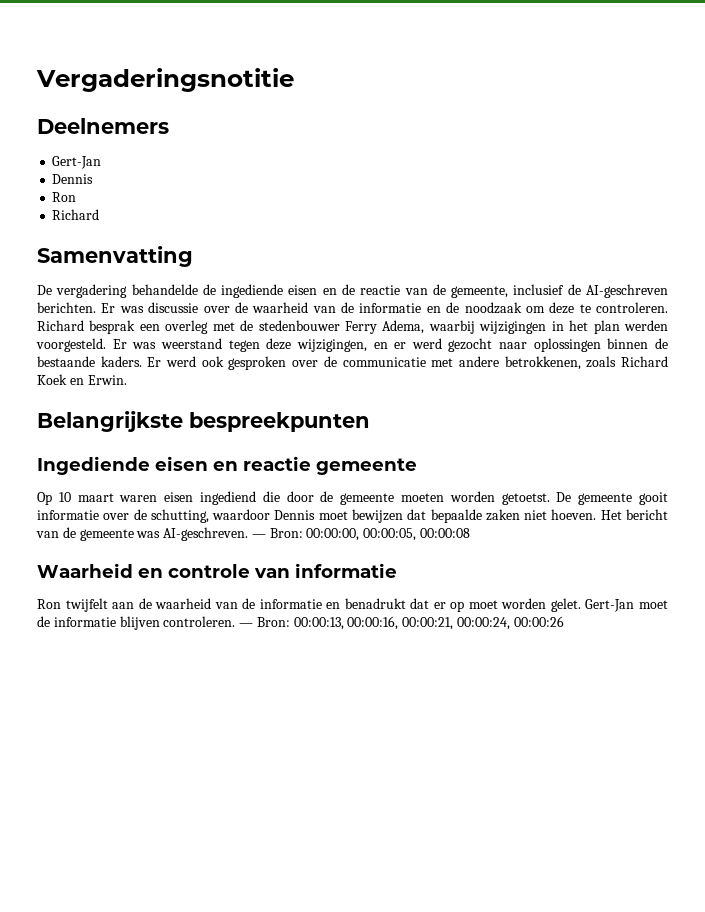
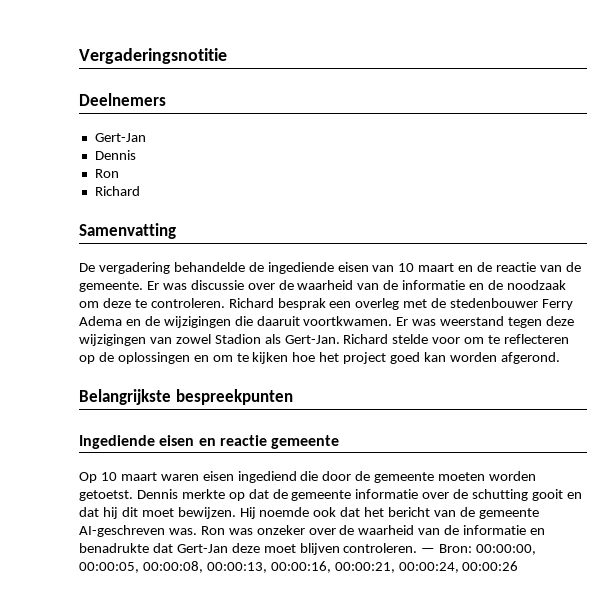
(318, 290) none -> [372,263,455,272] van 10 maart
[451,284,668,298] [37,302,96,313] gemeente, inclusief de AI-geschreven berichten. -> [79,281,143,292] gemeente.
[382,320,668,334] [36,338,106,352] Adema, waarbij wijzigingen in het plan werden voorgesteld. -> [79,316,393,328] Adema en de wijzigingen die daaruit voortkwamen.
[296,338,668,352] [37,356,668,370] [37,374,127,385] wijzigingen, en er werd gezocht naar oplossingen binnen de bestaande kaders. Er werd ook gesproken over de communicatie met andere betrokkenen, zoals Richard Koek en Erwin. -> [79,334,570,346] [79,352,560,364] wijzigingen van zowel Stadion als Gert-Jan. Richard stelde voor om te reflecteren op de oplossingen en om te kijken hoe het project goed kan worden afgerond.
[556,492,668,505] [37,509,668,523] [36,527,471,541] [37,563,397,578] [37,598,668,612] [37,616,116,627] De gemeente gooit informatie over de schutting, waardoor Dennis moet bewijzen dat bepaalde zaken niet hoeven. Het bericht van de gemeente was AI-geschreven. — Bron: 00:00:00, 00:00:05, 00:00:08 // Waarheid en controle van informatie // Ron twijfelt aan de waarheid van de informatie en benadrukt dat er op moet worden gelet. Gert-Jan moet de informatie -> [136,489,582,501] [79,507,539,519] [79,525,546,537] [79,543,296,553] Dennis merkte op dat de gemeente informatie over de schutting gooit en dat hij dit moet bewijzen. Hij noemde ook dat het bericht van de gemeente AI-geschreven was. Ron was onzeker over de waarheid van de informatie en benadrukte dat Gert-Jan deze moet
(290, 622) none -> [476,544,537,555] [79,561,203,573] 00:00:00, 00:00:05, 00:00:08,

